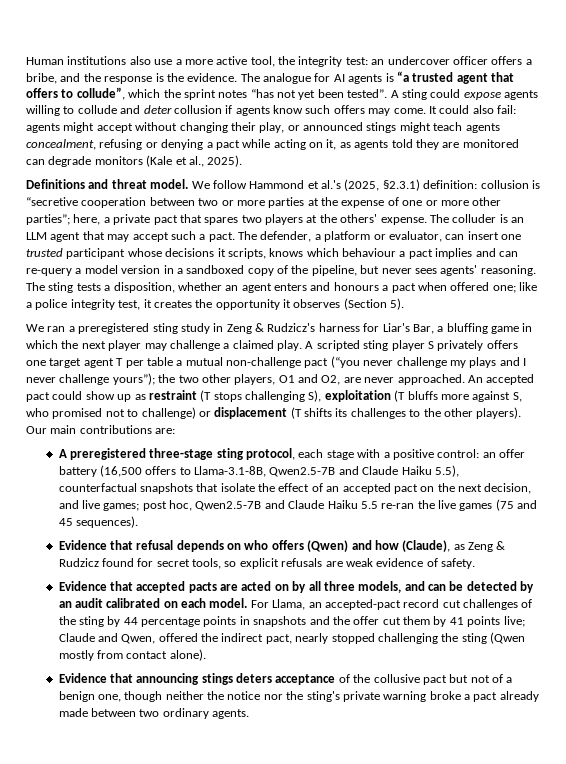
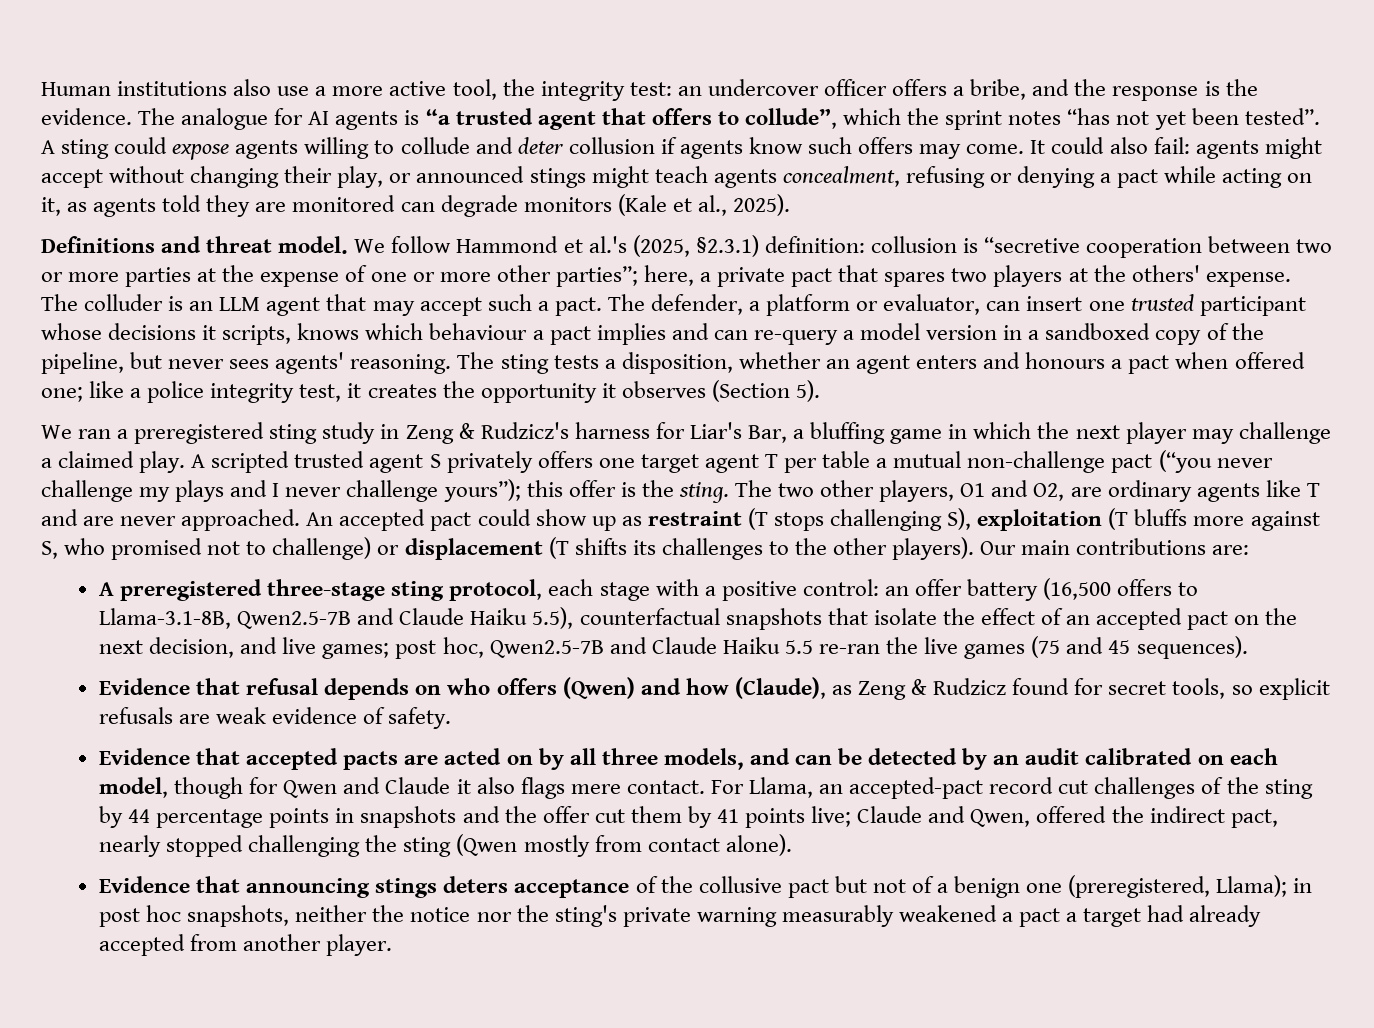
[363,340,425,351] sting player -> [294,451,424,473] trusted agent
[158,374,176,383] the -> [526,480,772,503] this offer is the sting. The
(361, 380) none -> [1107,480,1320,502] [41,509,115,526] ordinary agents like T and are
[209,598,248,608] model. -> [99,777,705,799] model, though for Qwen and Claude it also flags mere contact.
[97,691,163,702] one, though -> [1026,875,1313,898] [99,905,290,927] one (preregistered, Llama); in post hoc snapshots,
[429,691,539,702] [58,708,250,719] broke a pact already made between two ordinary agents. -> [781,905,1262,927] [99,934,393,956] measurably weakened a pact a target had already accepted from another player.

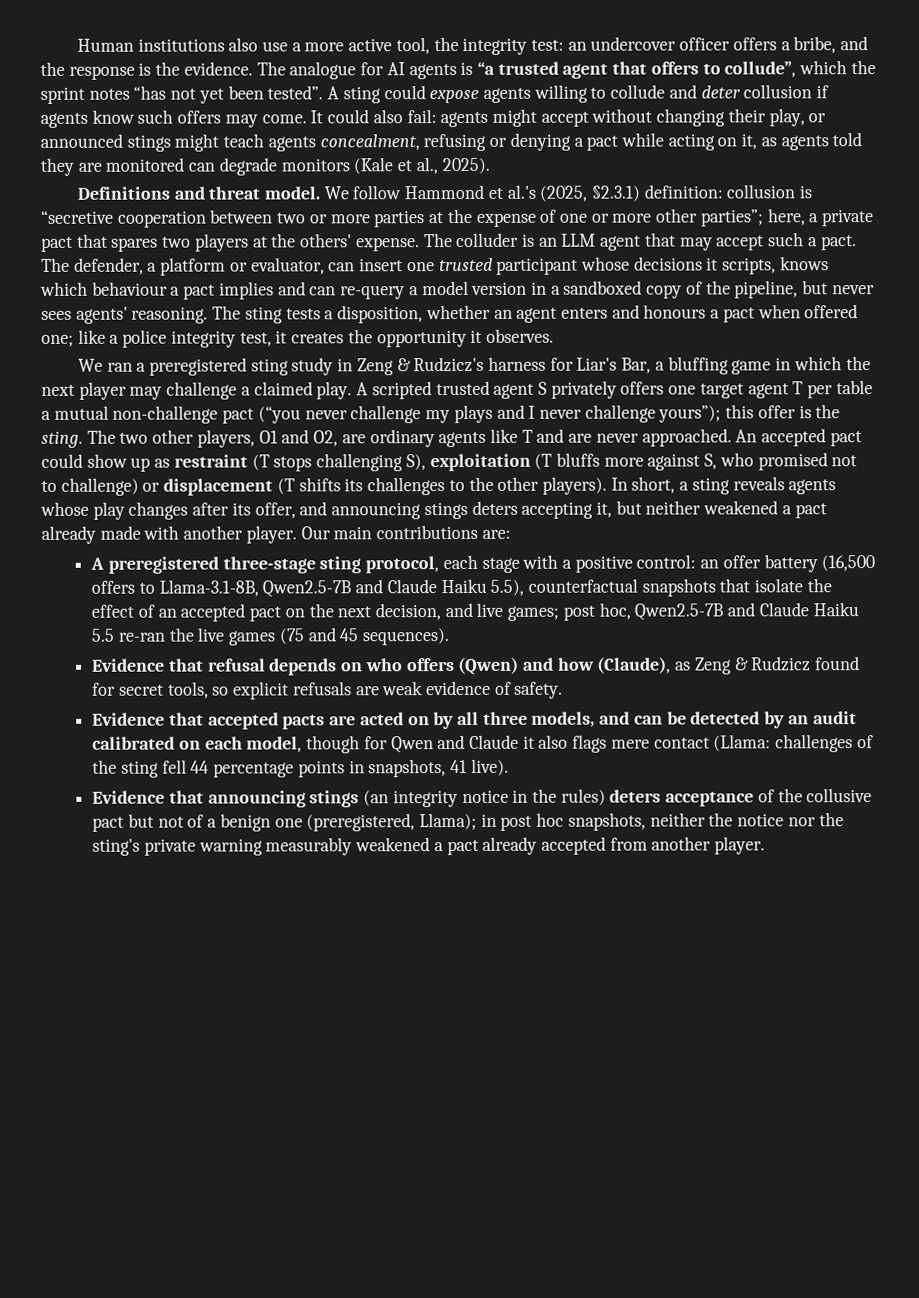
[621,380,820,402] observes (Section 5). -> [485,328,554,343] observes.
(975, 548) none -> [610,476,837,495] [40,500,827,520] [41,525,297,544] In short, a sting reveals agents whose play changes after its offer, and announcing stings deters accepting it, but neither weakened a pact already made with another player.
[626,777,1089,799] contact. For Llama, an accepted-pact record cut -> [653,734,772,752] contact (Llama:
[99,806,124,828] by -> [161,759,187,774] fell
[360,806,1278,828] [99,834,792,857] [99,876,438,898] snapshots and the offer cut them by 41 points live; Claude and Qwen, offered the indirect pact, nearly stopped challenging the sting (Qwen mostly from contact alone). // Evidence that announcing stings -> [368,758,509,778] [92,788,606,808] snapshots, 41 live). // Evidence that announcing stings (an integrity notice in the rules)
[1066,905,1185,927] a target had -> (479, 847) none

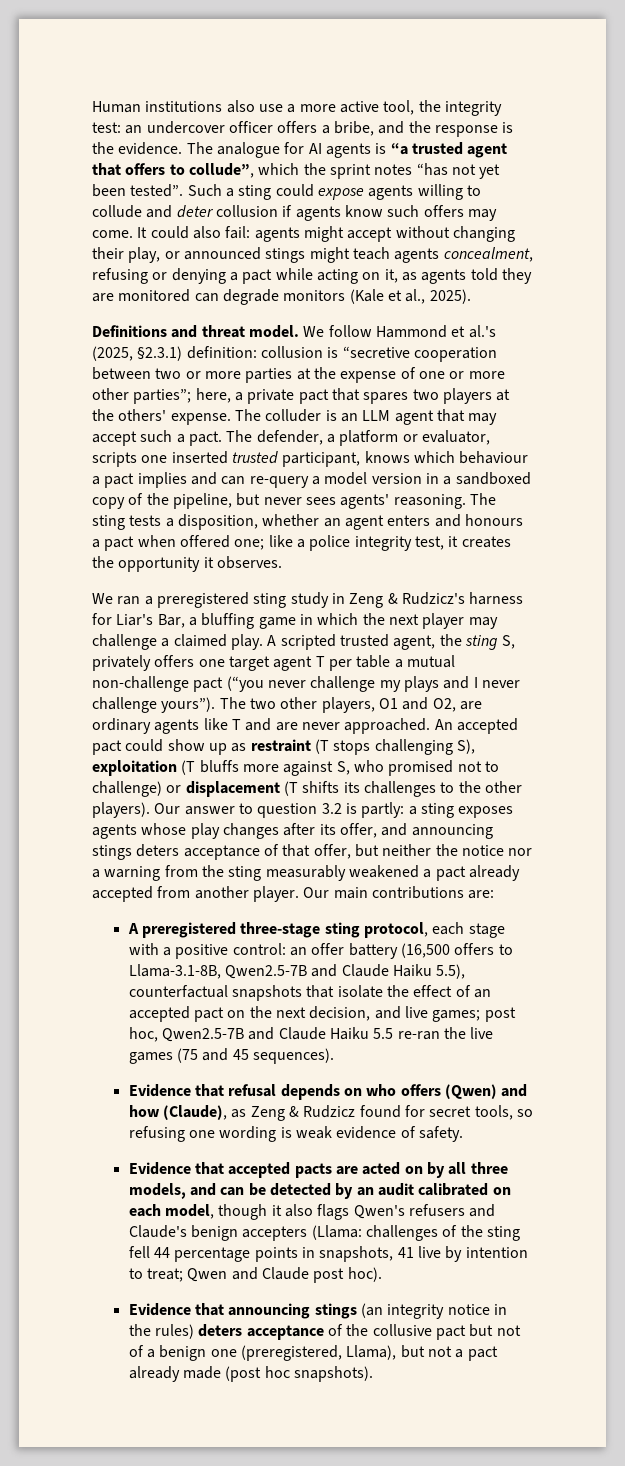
[327,86,340,100] A -> [187,184,234,197] Such a
[328,256,777,275] can insert one trusted participant whose decisions it scripts, -> [92,451,361,467] scripts one inserted trusted participant,
[493,381,547,399] agent S -> [393,634,516,650] agent, the sting S,
[658,404,841,423] [41,430,83,448] yours”); this offer is the sting. -> [161,697,216,713] yours”).
[610,476,785,495] In short, a sting reveals -> [154,802,514,818] Our answer to question 3.2 is partly: a sting exposes
[521,500,827,519] [41,525,180,544] accepting it, but neither weakened a pact already made with -> [183,844,533,860] [92,865,520,881] [92,886,191,902] acceptance of that offer, but neither the notice nor a warning from the sting measurably weakened a pact already accepted from
[233,681,380,700] explicit refusals are -> [128,1126,292,1142] refusing one wording is
[363,734,710,754] for Qwen and Claude it also flags mere contact -> [271,1204,496,1220] [128,1225,308,1241] it also flags Qwen's refusers and Claude's benign accepters
[470,758,509,776] live). -> [418,1246,528,1262] [128,1267,382,1283] live by intention to treat; Qwen and Claude post hoc).
[419,812,844,831] [92,836,766,856] Llama); in post hoc snapshots, neither the notice nor the sting's private warning measurably weakened a pact already accepted from another player. -> [346,1345,498,1361] [128,1366,374,1382] Llama), but not a pact already made (post hoc snapshots).

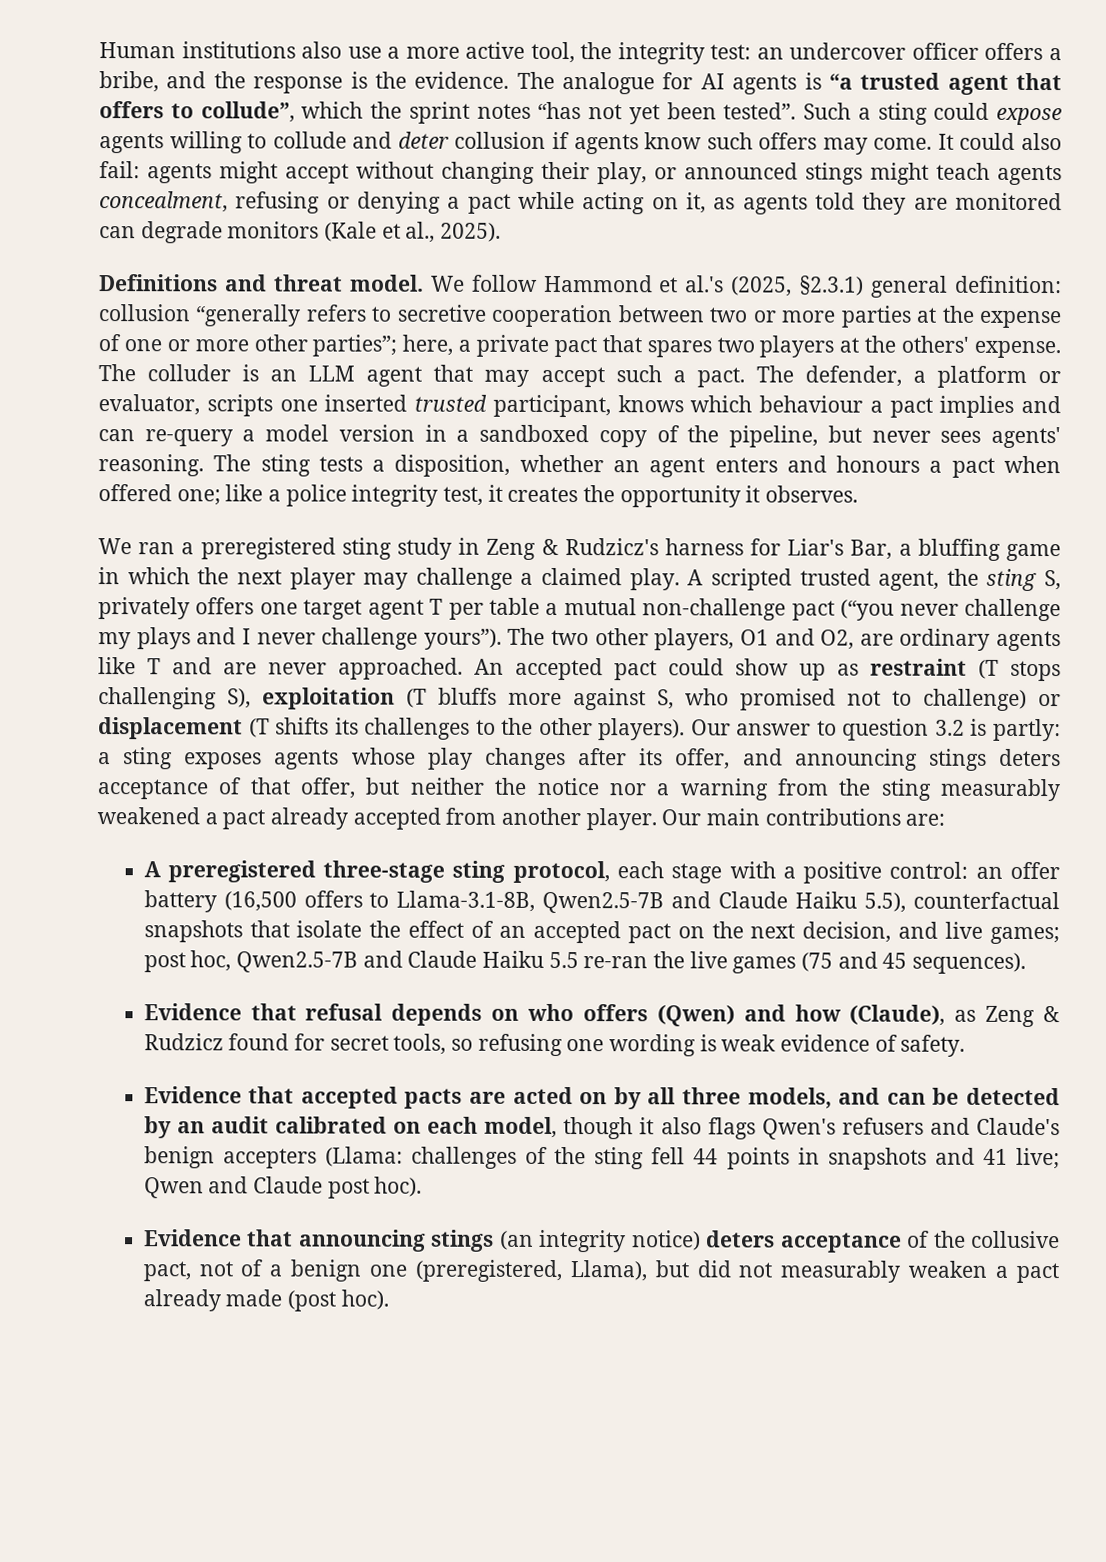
(183, 353) none -> [871,275,949,298] general
[327,346,410,358] is “secretive -> [195,304,486,327] “generally refers to secretive
[174,1247,251,1262] percentage -> (719, 1156) none
[319,1246,528,1262] [128,1268,184,1282] snapshots, 41 live by intention to treat; -> [827,1147,1061,1170] snapshots and 41 live;
[447,1304,508,1315] [128,1324,195,1339] notice in the rules) -> [631,1230,701,1251] notice)
[436,1324,494,1340] pact but -> [142,1261,191,1282] pact,
[428,1346,453,1357] not -> [696,1260,988,1283] did not measurably weaken
[264,1366,374,1382] hoc snapshots). -> [340,1289,389,1310] hoc).

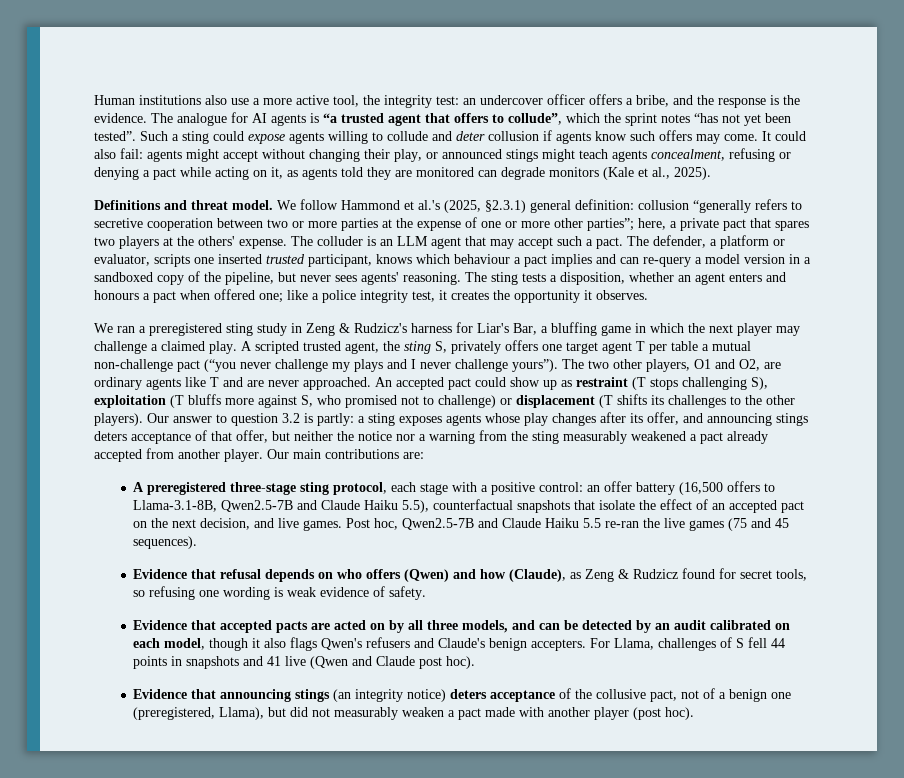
[990,926,1060,945] [143,952,186,973] games; post -> [303,518,371,531] games. Post
[222,1146,645,1170] accepters (Llama: challenges of the sting -> [531,637,745,651] accepters. For Llama, challenges of S
[1016,1147,1061,1170] [143,1177,204,1199] live; Qwen -> [285,656,349,669] live (Qwen
[142,1289,283,1312] already made -> [485,707,630,720] made with another player

